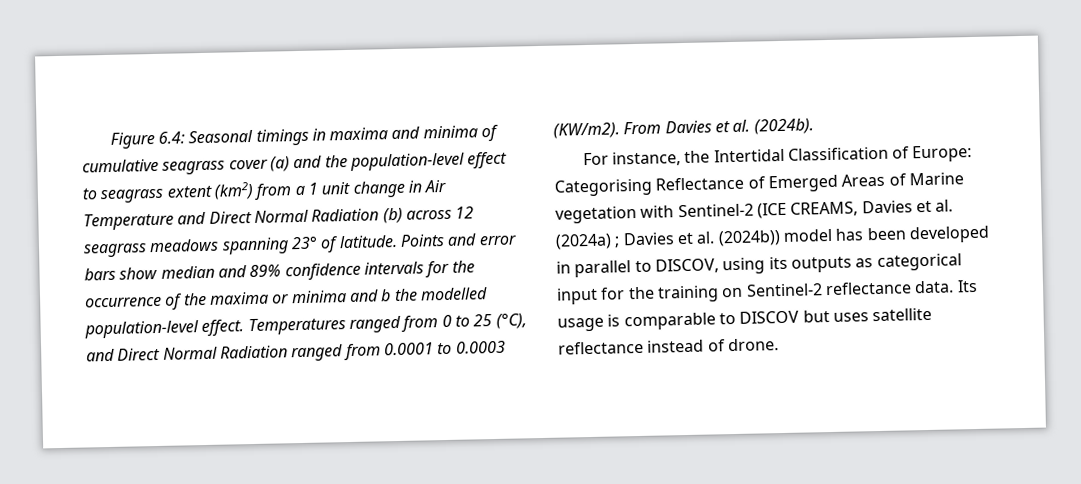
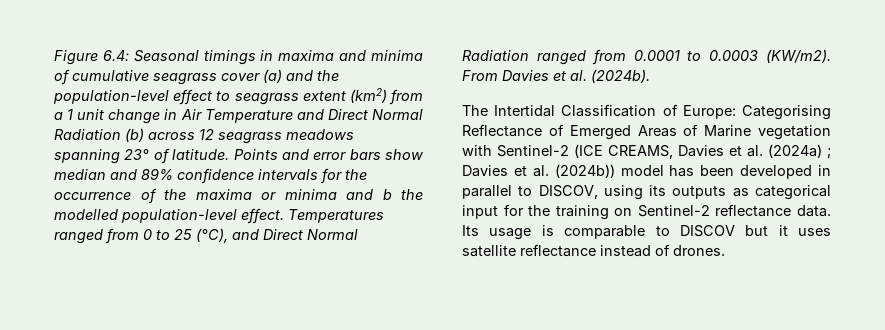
[582,150,711,167] For instance, the -> [462,105,488,116] The
(830, 316) none -> [778,225,788,236] it
[727,338,779,352] drone. -> [673,245,725,256] drones.

